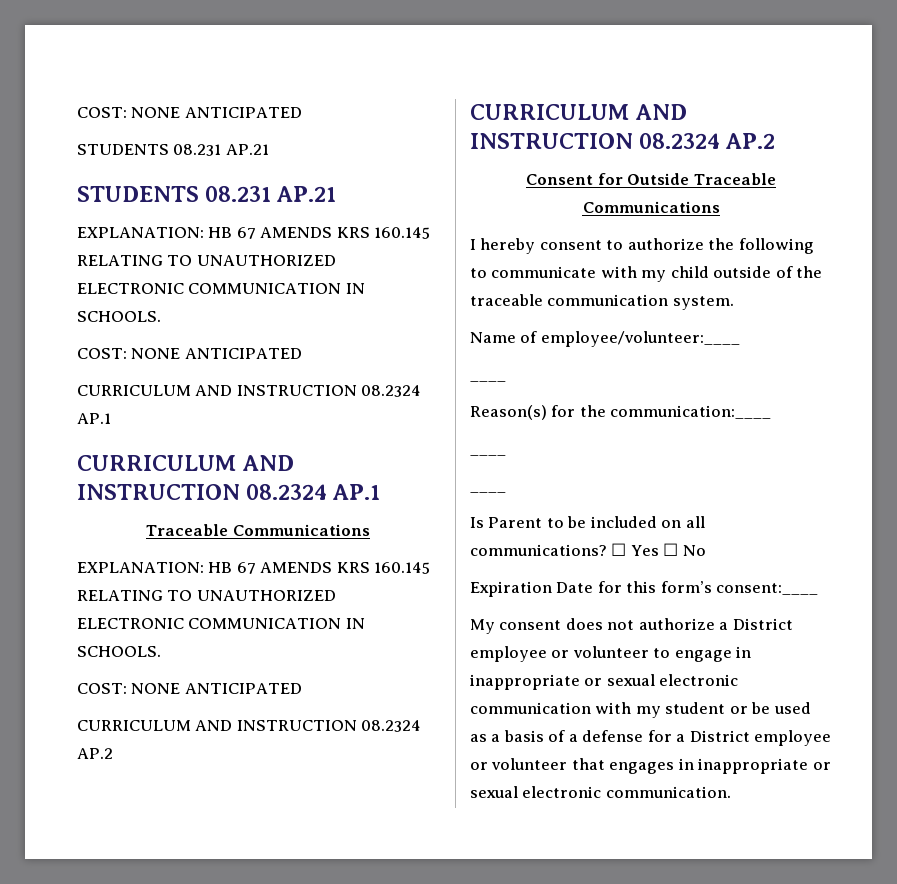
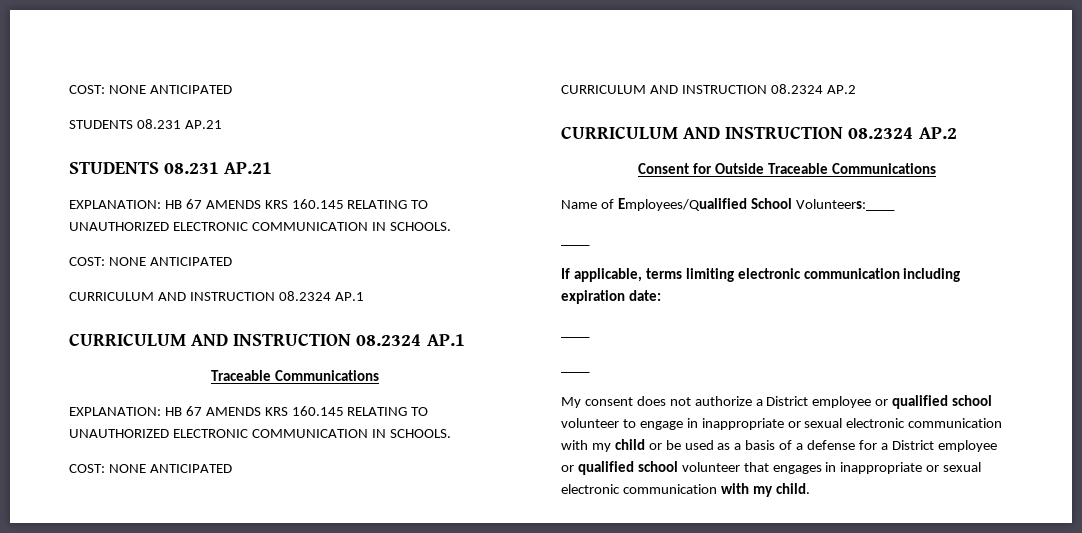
[470,238,814,254] [470,266,823,282] [470,294,734,310] [470,331,740,347] [470,380,506,382] [470,405,772,420] [470,454,506,456] [470,491,506,493] [470,516,705,528] [470,543,706,556] [470,581,819,597] I hereby consent to authorize the following to communicate with my child outside of the traceable communication system. // Name of employee/volunteer:____ // ____ // Reason(s) for the communication:____ // ____ // ____ // Is Parent to be included on all communications? ☐ Yes ☐ No // Expiration Date for this form’s consent:____ -> [561,198,895,211] [561,244,590,246] [561,268,961,282] [561,290,661,304] [561,336,590,338] [561,371,590,373] Name of Employees/Qualified School Volunteers:____ // ____ // If applicable, terms limiting electronic communication including expiration date: // ____ // ____
(570, 654) none -> [892,395,993,409] qualified school
[665,702,726,714] student -> [614,439,645,450] child
(488, 766) none -> [577,461,678,475] qualified school
[605,786,731,798] communication. -> [622,483,810,497] communication with my child.

